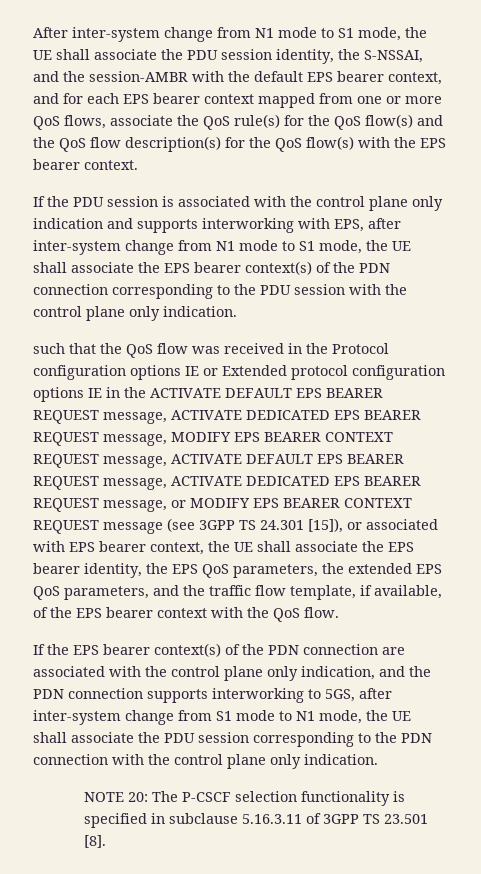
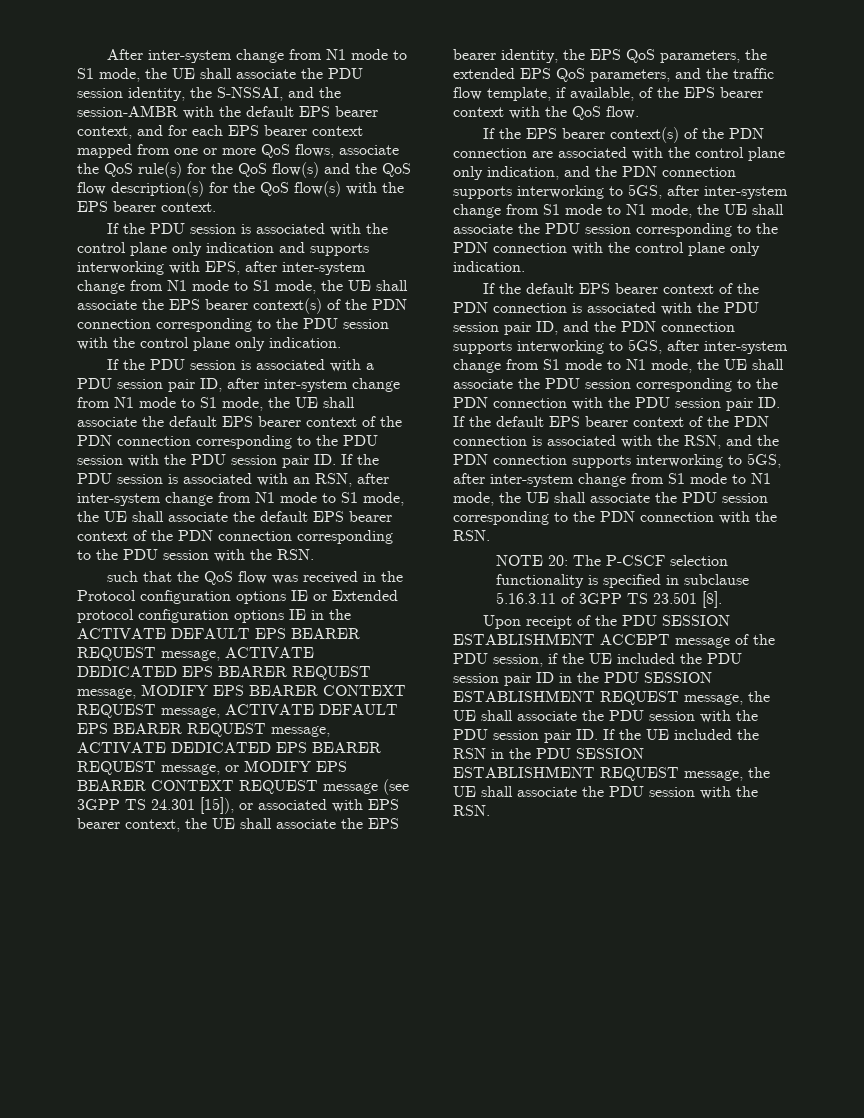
(237, 311) none -> [107,359,375,372] [77,378,400,392] [77,397,355,411] [77,416,402,427] [77,435,378,449] [77,454,379,468] [77,473,389,487] [77,492,404,506] [77,511,392,522] [77,530,393,544] [77,549,314,562] // If the PDU session is associated with a PDU session pair ID, after inter-system change from N1 mode to S1 mode, the UE shall associate the default EPS bearer context of the PDN connection corresponding to the PDU session with the PDU session pair ID. If the PDU session is associated with an RSN, after inter-system change from N1 mode to S1 mode, the UE shall associate the default EPS bearer context of the PDN connection corresponding to the PDU session with the RSN.
(378, 759) none -> [483,283,760,294] [453,302,759,315] [453,321,735,335] [453,339,788,354] [453,359,784,373] [453,378,778,392] [453,397,780,411] [453,416,769,427] [453,435,779,449] [453,453,781,468] [453,473,771,487] [453,492,768,506] [453,511,777,525] [453,530,490,541] // If the default EPS bearer context of the PDN connection is associated with the PDU session pair ID, and the PDN connection supports interworking to 5GS, after inter-system change from S1 mode to N1 mode, the UE shall associate the PDU session corresponding to the PDN connection with the PDU session pair ID. If the default EPS bearer context of the PDN connection is associated with the RSN, and the PDN connection supports interworking to 5GS, after inter-system change from S1 mode to N1 mode, the UE shall associate the PDU session corresponding to the PDN connection with the RSN.
(107, 841) none -> [483,615,731,629] [453,633,775,648] [453,653,742,667] [453,672,712,686] [453,690,770,705] [453,710,758,723] [453,729,759,743] [453,748,644,759] [453,766,770,781] [453,786,758,799] [453,805,490,816] // Upon receipt of the PDU SESSION ESTABLISHMENT ACCEPT message of the PDU session, if the UE included the PDU session pair ID in the PDU SESSION ESTABLISHMENT REQUEST message, the UE shall associate the PDU session with the PDU session pair ID. If the UE included the RSN in the PDU SESSION ESTABLISHMENT REQUEST message, the UE shall associate the PDU session with the RSN.

